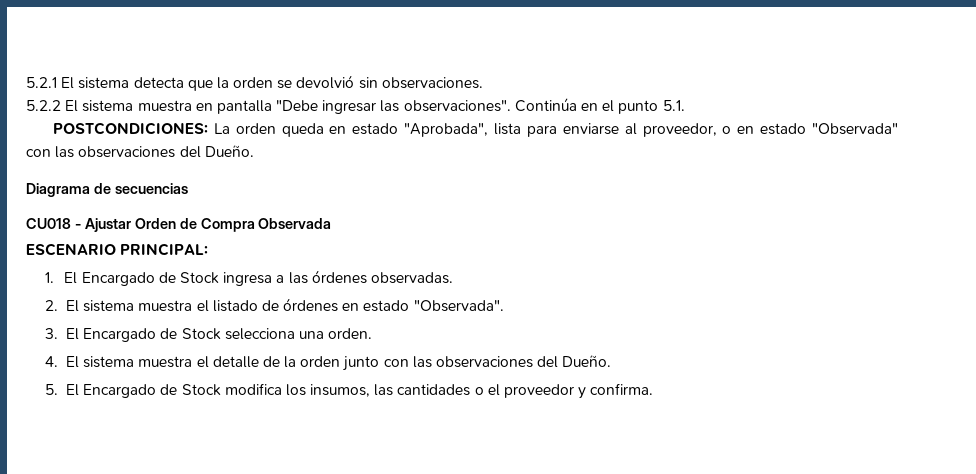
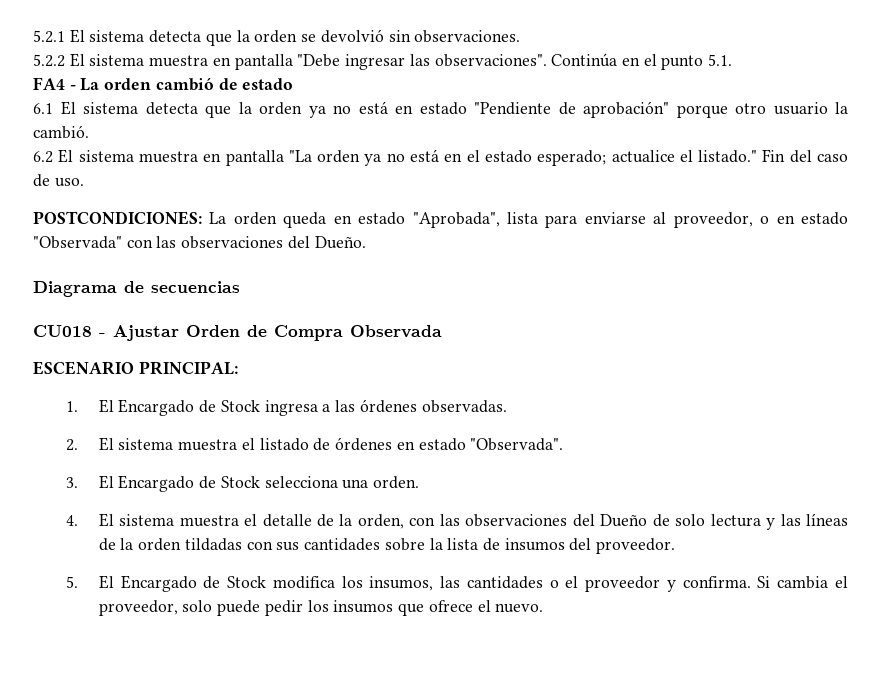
(685, 105) none -> [33,77,294,91] [33,101,848,118] [33,125,89,139] [33,149,848,166] [33,174,84,187] // FA4 - La orden cambió de estado // 6.1 El sistema detecta que la orden ya no está en estado "Pendiente de aprobación" porque otro usuario la cambió. // 6.2 El sistema muestra en pantalla "La orden ya no está en el estado esperado; actualice el listado." Fin del caso de uso.
[300,355,612,371] orden junto con las observaciones del Dueño. -> [357,513,848,530] [98,538,676,554] orden, con las observaciones del Dueño de solo lectura y las líneas de la orden tildadas con sus cantidades sobre la lista de insumos del proveedor.
(654, 389) none -> [757,576,849,589] [98,600,544,616] Si cambia el proveedor, solo puede pedir los insumos que ofrece el nuevo.

